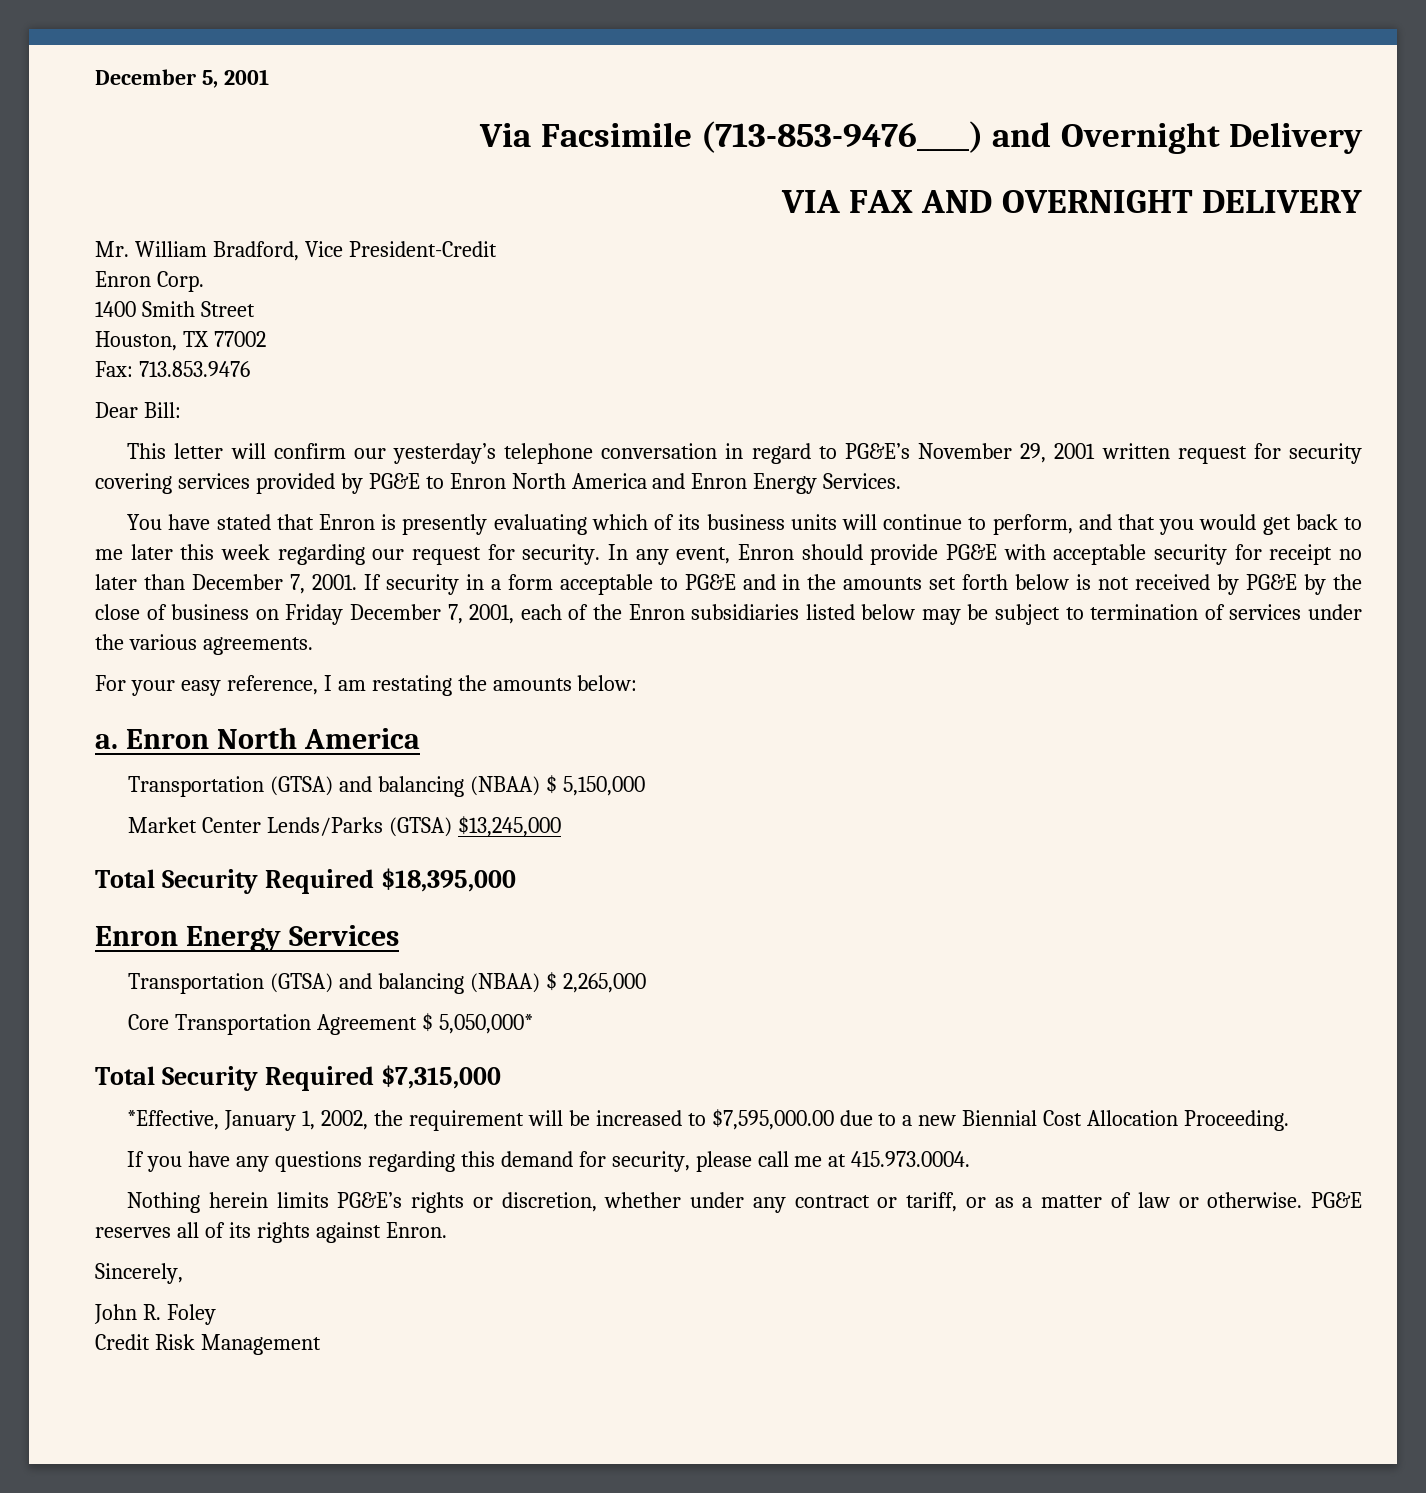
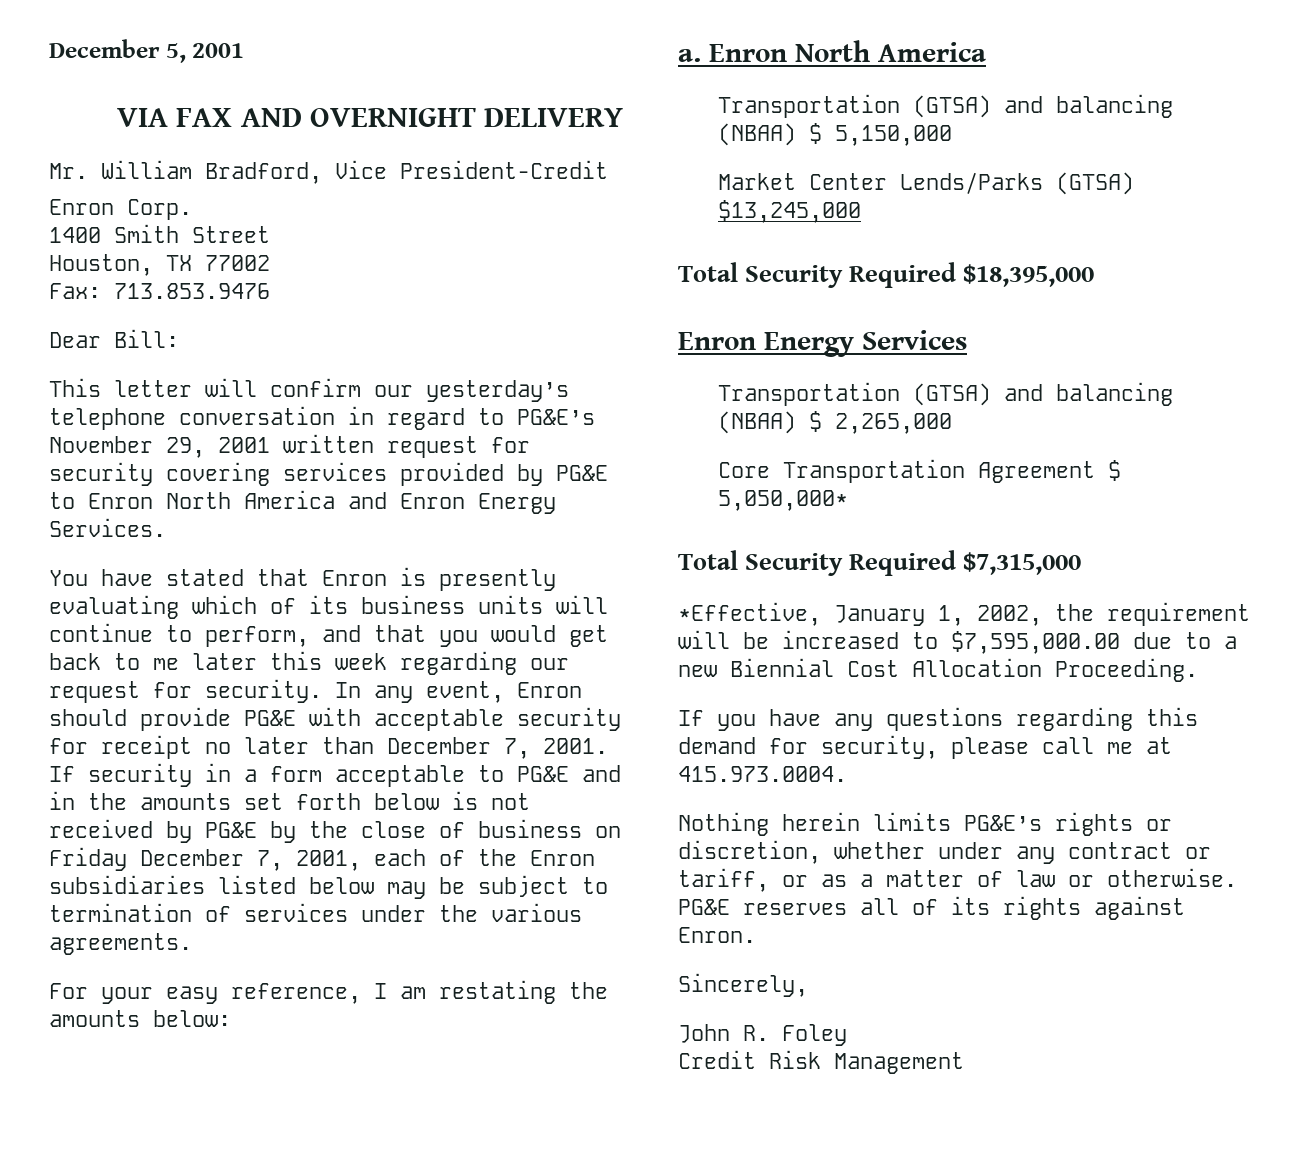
[479,121,1364,154] // Via Facsimile (713-853-9476____) and Overnight Delivery -> (245, 50) none

